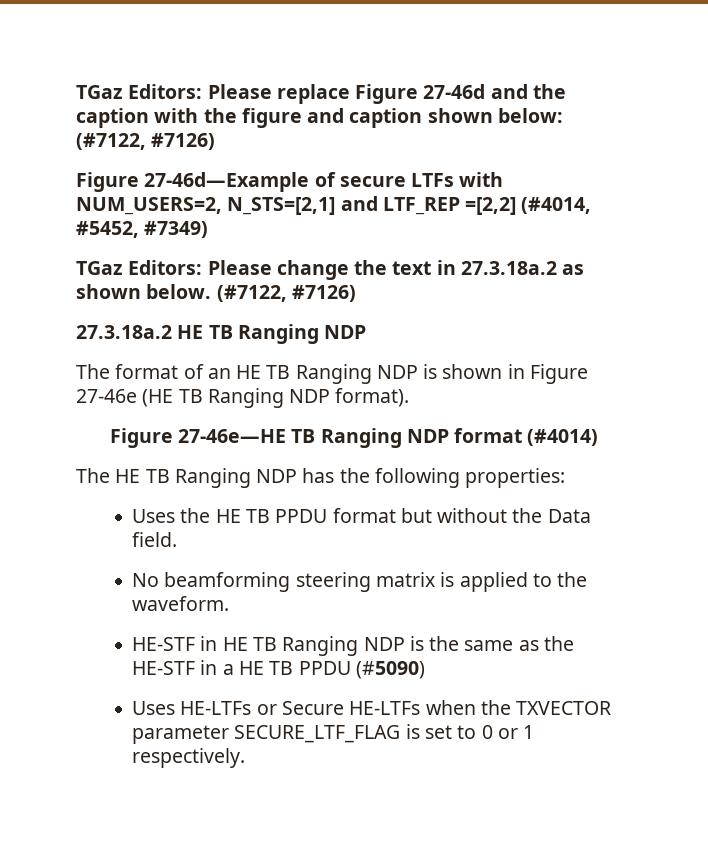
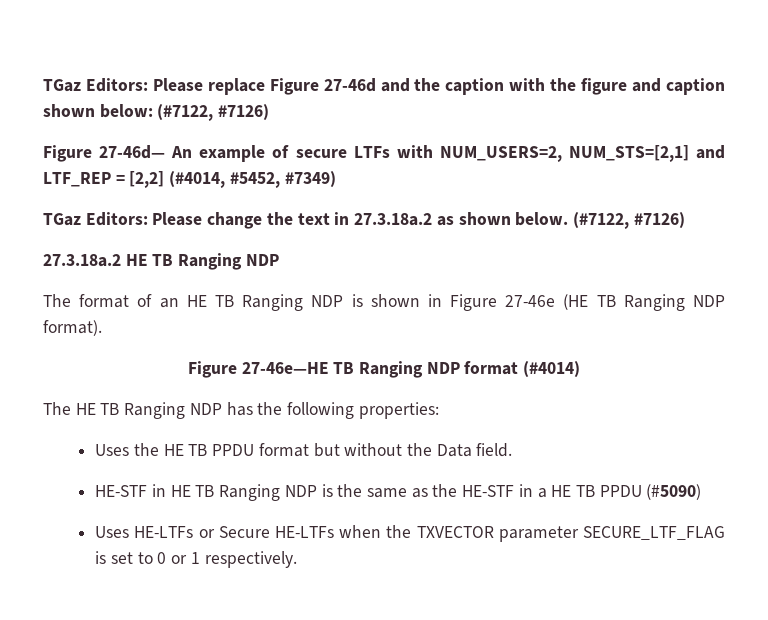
[144,172,310,192] 27-46d—Example -> [99,145,266,162] 27-46d— An example
[227,197,336,215] N_STS=[2,1] -> [568,145,689,162] NUM_STS=[2,1]
[465,197,517,215] =[2,2] -> [115,171,165,188] = [2,2]
[132,572,588,592] [132,596,230,611] // No beamforming steering matrix is applied to the waveform. -> (513, 450) none

